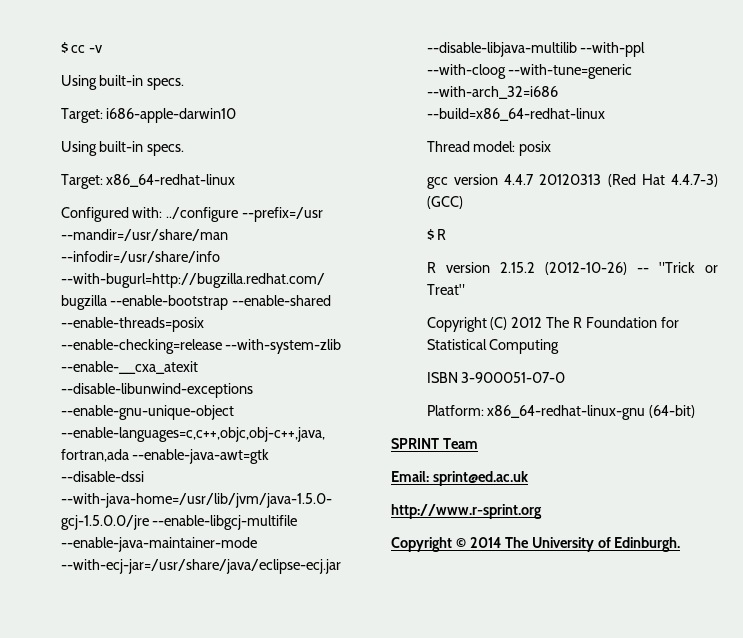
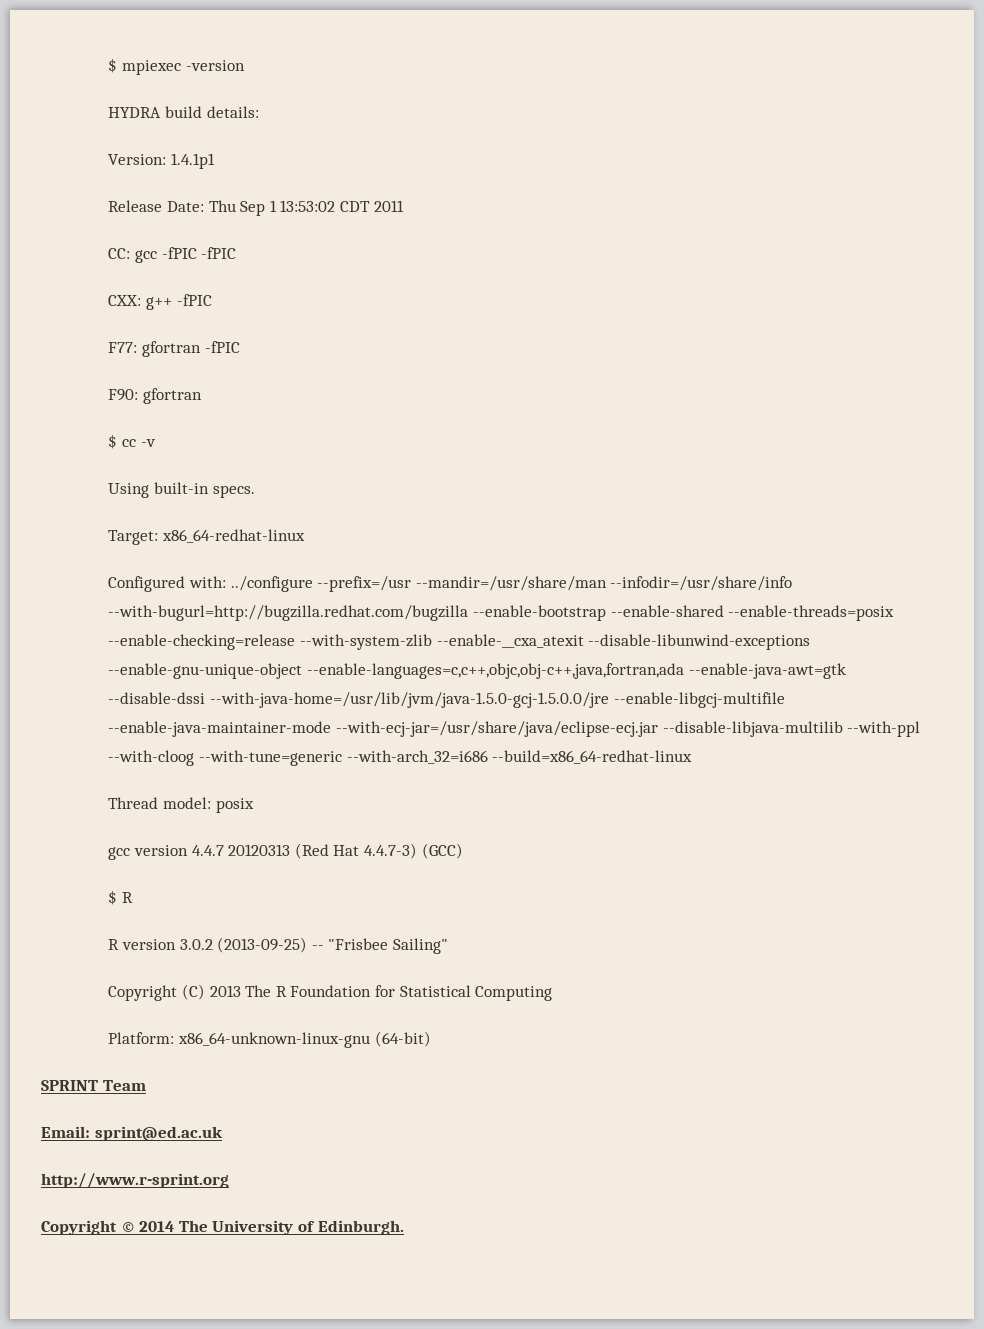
[60,42,68,53] $ -> [108,58,245,75] [108,106,259,118] [108,153,216,169] [108,200,404,216] [108,247,237,263] [108,294,212,310] [108,341,240,357] [108,388,203,404] [108,434,118,449] $ mpiexec -version // HYDRA build details: // Version: 1.4.1p1 // Release Date: Thu Sep 1 13:53:02 CDT 2011 // CC: gcc -fPIC -fPIC // CXX: g++ -fPIC // F77: gfortran -fPIC // F90: gfortran // $
[60,108,237,123] [60,141,185,156] // Target: i686-apple-darwin10 // Using built-in specs. -> (255, 491) none
[499,262,718,275] [426,284,465,295] 2.15.2 (2012-10-26) -- "Trick or Treat" -> [179,937,448,954] 3.0.2 (2013-09-25) -- "Frisbee Sailing"
[511,317,543,328] 2012 -> [209,985,241,997] 2013
[426,372,566,383] // ISBN 3-900051-07-0 -> (553, 993) none
[487,405,646,420] x86_64-redhat-linux-gnu -> [178,1032,371,1048] x86_64-unknown-linux-gnu

